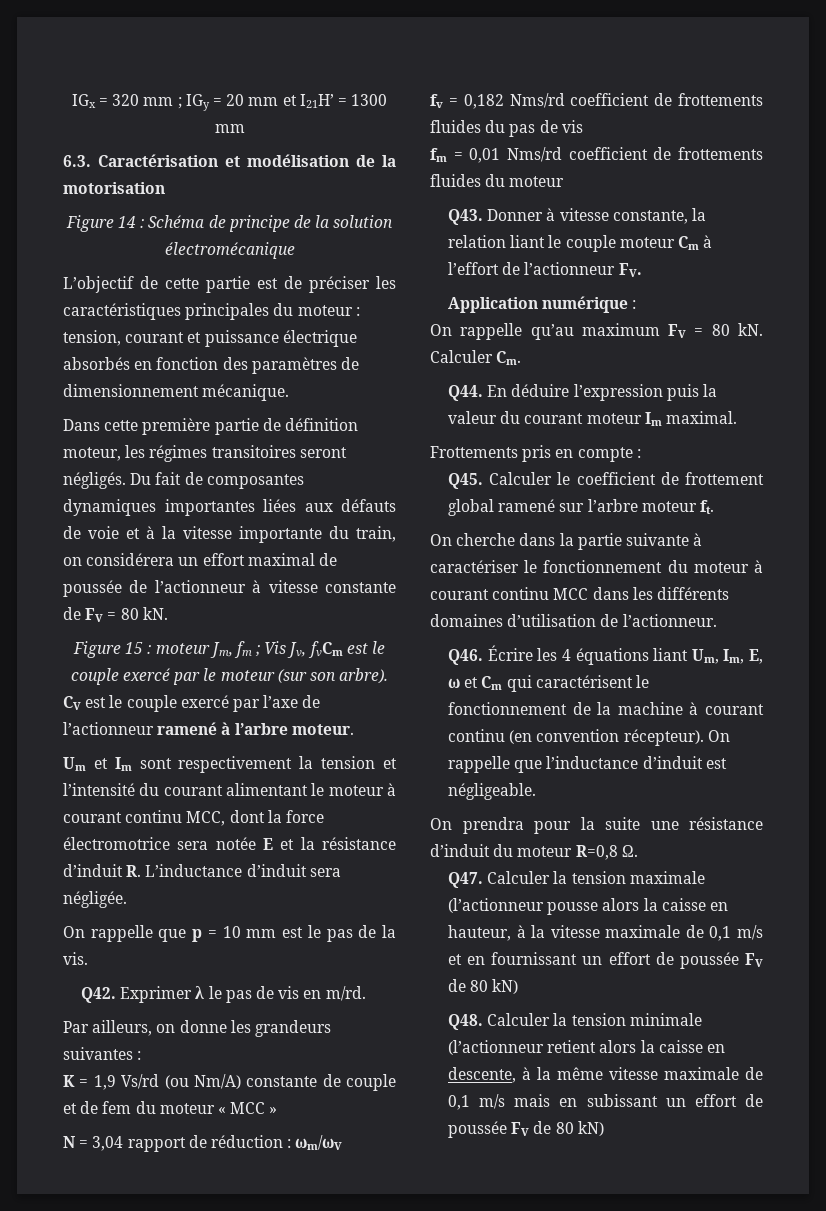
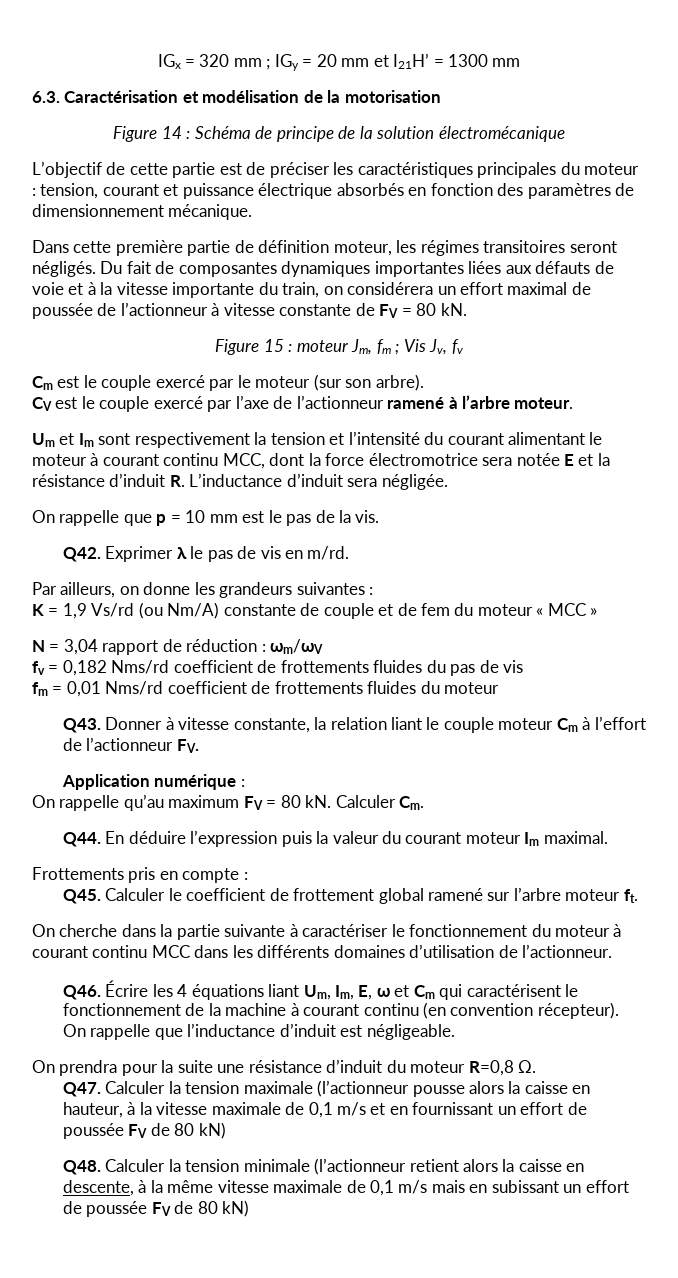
[307,641,343,658] fvCm -> [451,339,463,354] [32,376,53,390] fv // Cm

